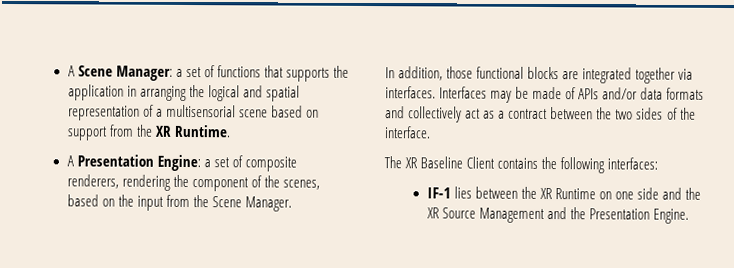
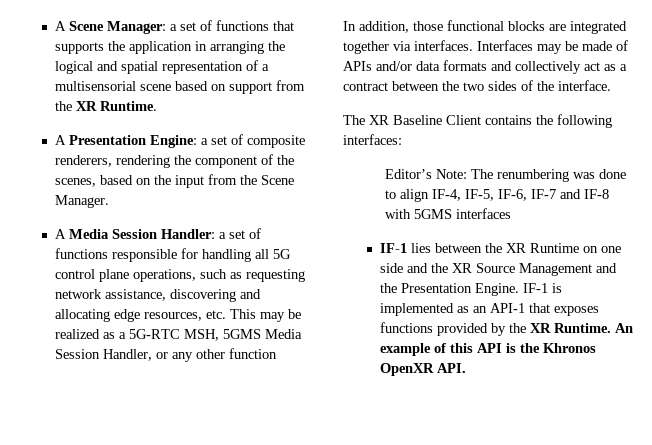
(292, 204) none -> [54,228,261,239] [54,248,291,262] [54,269,305,282] [54,289,261,302] [54,309,301,322] [54,329,302,341] [54,348,277,362] // A Media Session Handler: a set of functions responsible for handling all 5G control plane operations, such as requesting network assistance, discovering and allocating edge resources, etc. This may be realized as a 5G-RTC MSH, 5GMS Media Session Handler, or any other function
(659, 163) none -> [384,169,626,182] [384,189,609,202] [384,208,511,219] // Editor’s Note: The renumbering was done to align IF-4, IF-5, IF-6, IF-7 and IF-8 with 5GMS interfaces
(689, 216) none -> [522,283,562,293] [379,303,599,316] [379,322,633,336] [379,343,596,356] [379,363,466,376] IF-1 is implemented as an API-1 that exposes functions provided by the XR Runtime. An example of this API is the Khronos OpenXR API.

